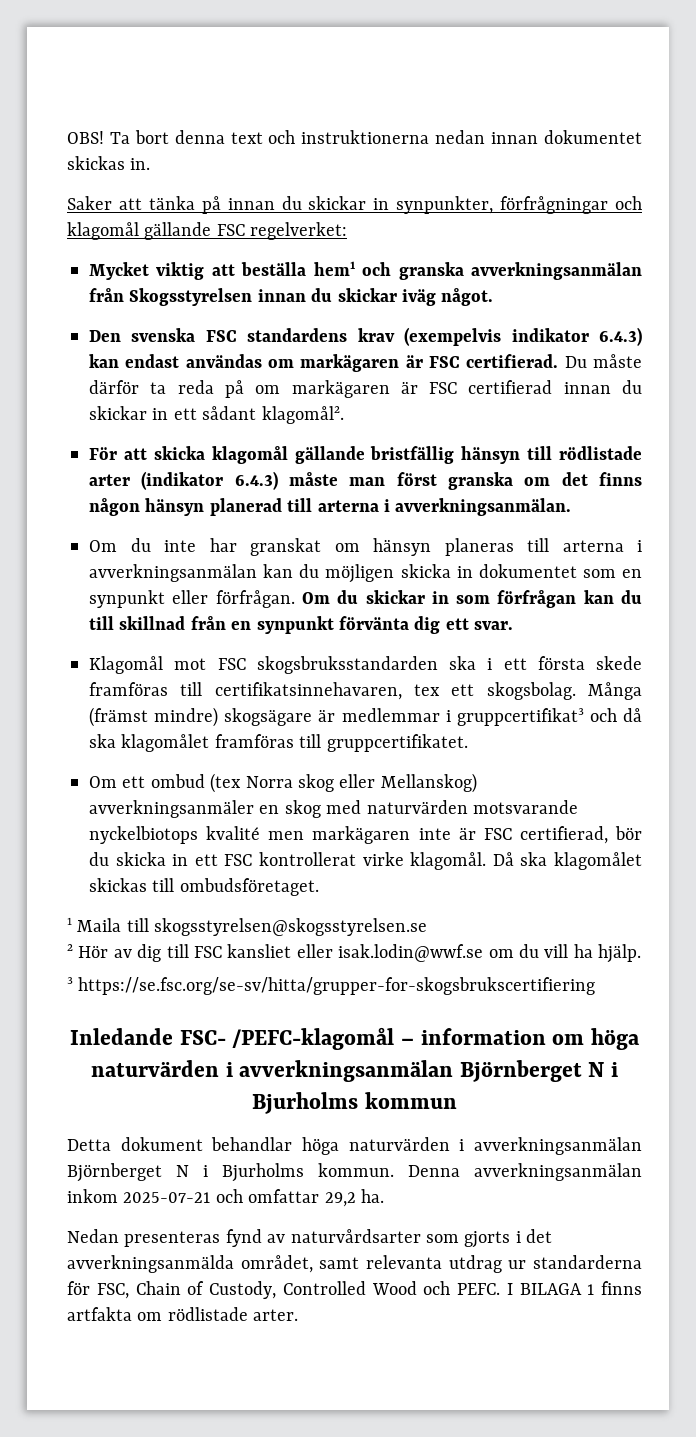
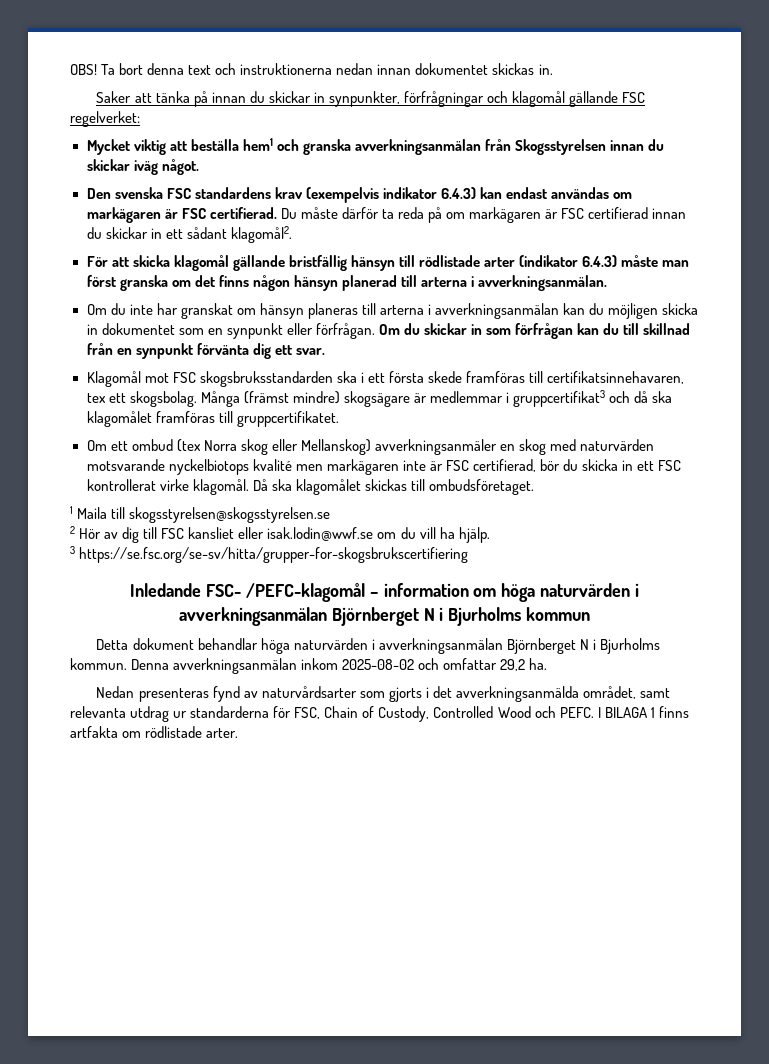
[123,1192,211,1203] 2025-07-21 -> [342,659,415,670] 2025-08-02

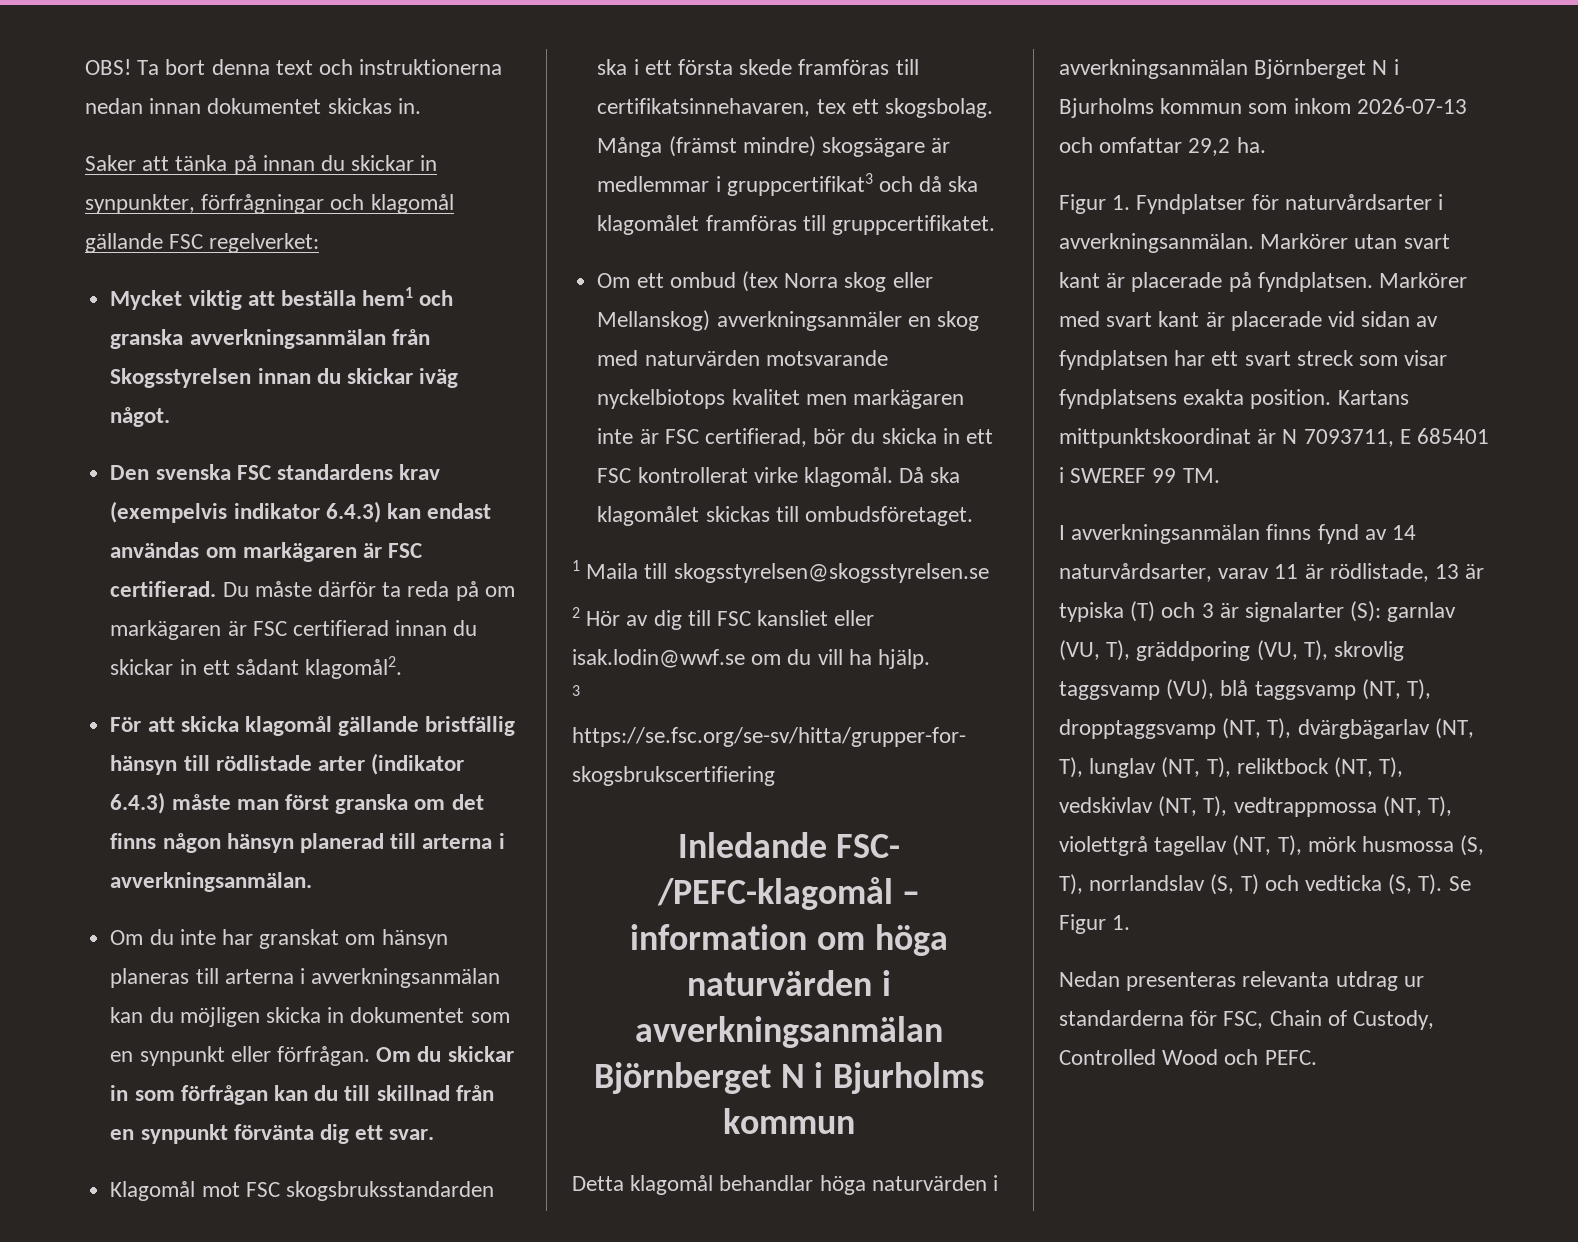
[252,459,292,471] kvalité -> [731,389,800,405] kvalitet
[132,638,194,650] dokument -> [630,1175,714,1195] klagomål
[70,658,415,674] kommun. Denna avverkningsanmälan inkom 2025-08-02 -> [1160,98,1467,114] kommun som inkom 2026-07-13
[96,686,671,702] Nedan presenteras fynd av naturvårdsarter som gjorts i det avverkningsanmälda området, samt -> [1059,194,1444,214] [1059,233,1450,253] [1059,272,1468,292] [1059,311,1439,331] [1059,350,1448,370] [1059,389,1409,409] [1059,428,1490,448] [1059,467,1220,483] [1059,524,1417,544] [1059,563,1485,582] [1059,601,1457,622] [1059,640,1405,661] [1059,679,1432,700] [1059,718,1474,739] [1059,757,1404,778] [1059,796,1453,817] [1059,835,1485,856] [1059,874,1471,895] [1059,914,1131,934] [1059,971,1237,991] Figur 1. Fyndplatser för naturvårdsarter i avverkningsanmälan. Markörer utan svart kant är placerade på fyndplatsen. Markörer med svart kant är placerade vid sidan av fyndplatsen har ett svart streck som visar fyndplatsens exakta position. Kartans mittpunktskoordinat är N 7093711, E 685401 i SWEREF 99 TM. // I avverkningsanmälan finns fynd av 14 naturvårdsarter, varav 11 är rödlistade, 13 är typiska (T) och 3 är signalarter (S): garnlav (VU, T), gräddporing (VU, T), skrovlig taggsvamp (VU), blå taggsvamp (NT, T), dropptaggsvamp (NT, T), dvärgbägarlav (NT, T), lunglav (NT, T), reliktbock (NT, T), vedskivlav (NT, T), vedtrappmossa (NT, T), violettgrå tagellav (NT, T), mörk husmossa (S, T), norrlandslav (S, T) och vedticka (S, T). Se Figur 1. // Nedan presenteras
[597,706,689,718] [70,726,239,738] I BILAGA 1 finns artfakta om rödlistade arter. -> (1317, 1057) none

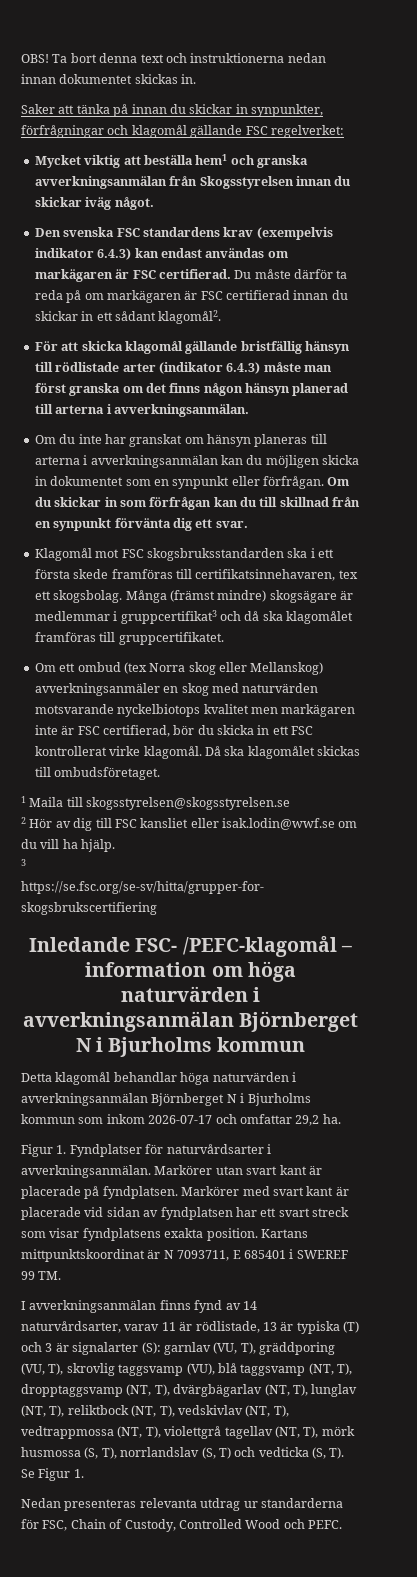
[1356,98,1467,114] 2026-07-13 -> [148,1115,213,1124] 2026-07-17

